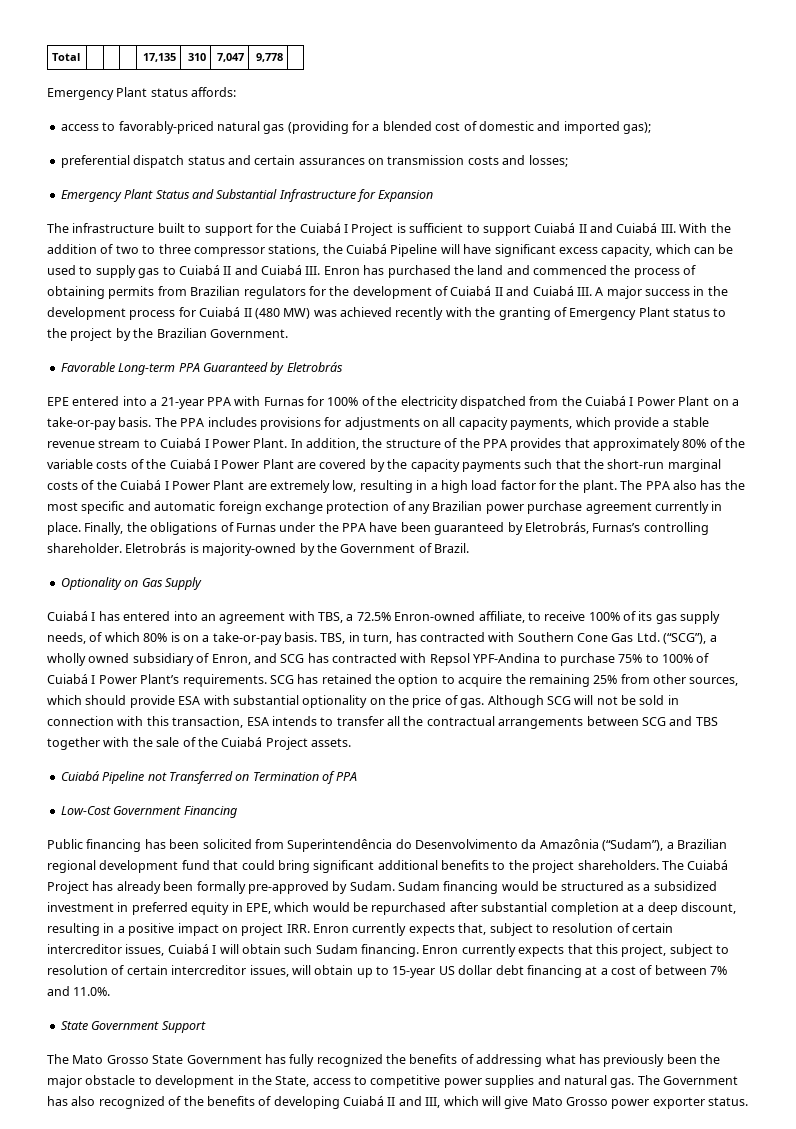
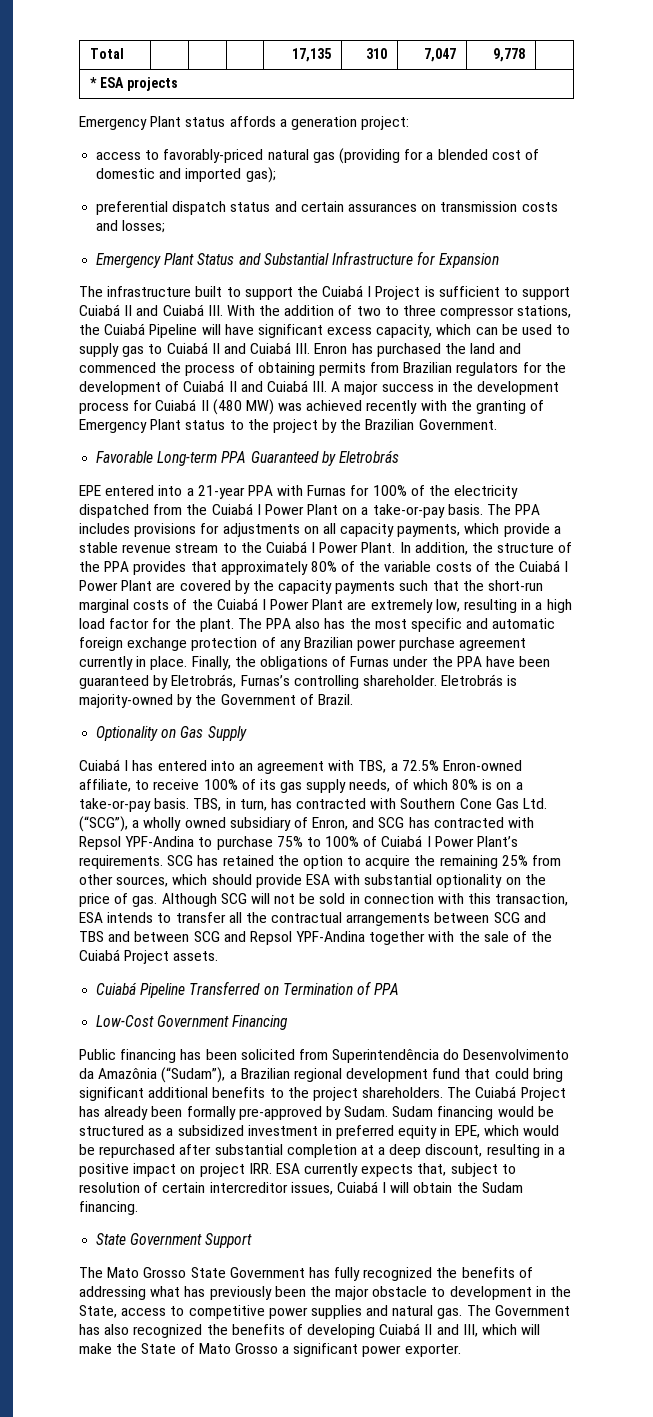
[47,87,237,100] // Emergency Plant status affords: -> [90,77,178,91] [79,116,410,130] // * ESA projects // Emergency Plant status affords a generation project:
[255,223,273,233] for -> (293, 293) none
(157, 443) none -> [240,542,262,553] the
(718, 721) none -> [108,931,366,945] and between SCG and Repsol YPF-Andina
[147,772,167,781] not -> (186, 990) none
[313,924,349,933] Enron -> [275,1163,300,1174] ESA
[284,944,313,954] such -> [456,1182,478,1193] the
[422,944,729,957] [47,965,728,978] [47,986,111,996] Enron currently expects that this project, subject to resolution of certain intercreditor issues, will obtain up to 15-year US dollar debt financing at a cost of between 7% and 11.0%. -> (138, 1208) none
[168,1096,182,1106] of -> (203, 1331) none
[504,1096,749,1109] give Mato Grosso power exporter status. -> [79,1343,461,1357] make the State of Mato Grosso a significant power exporter.

